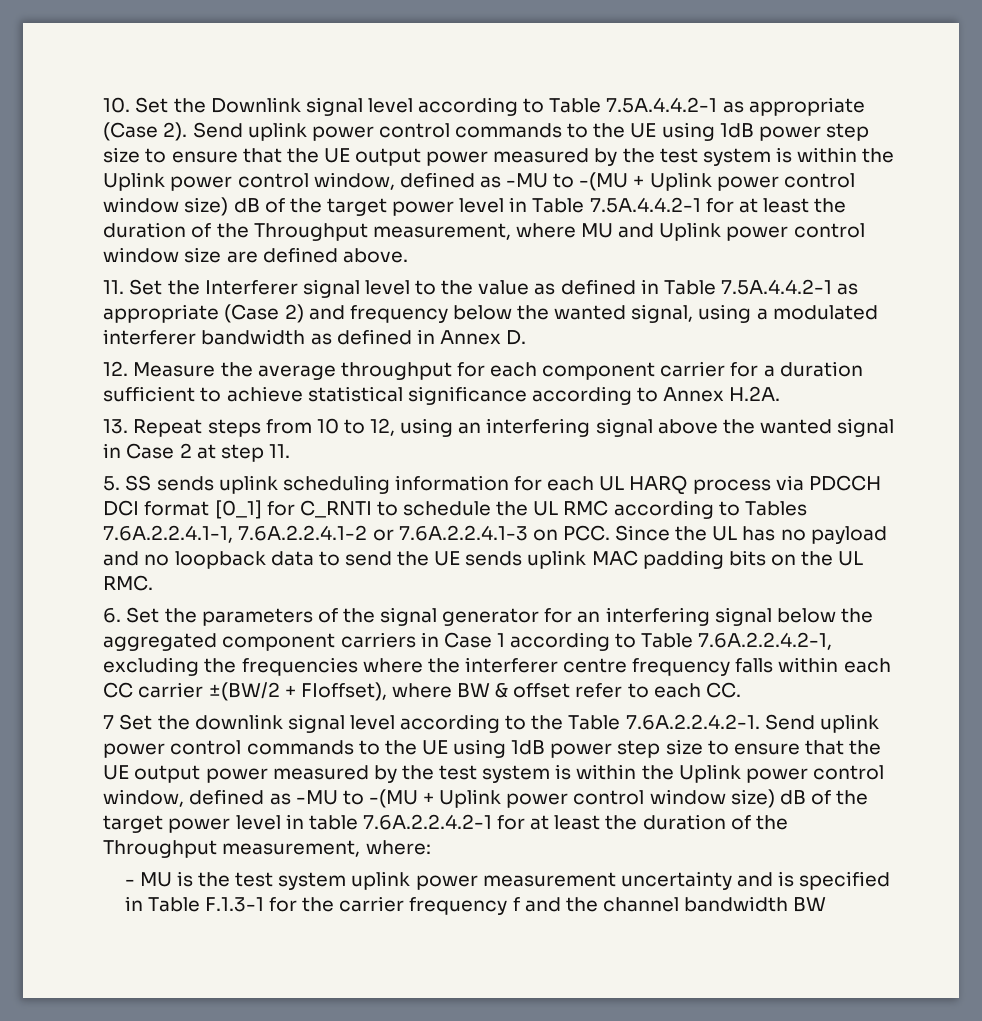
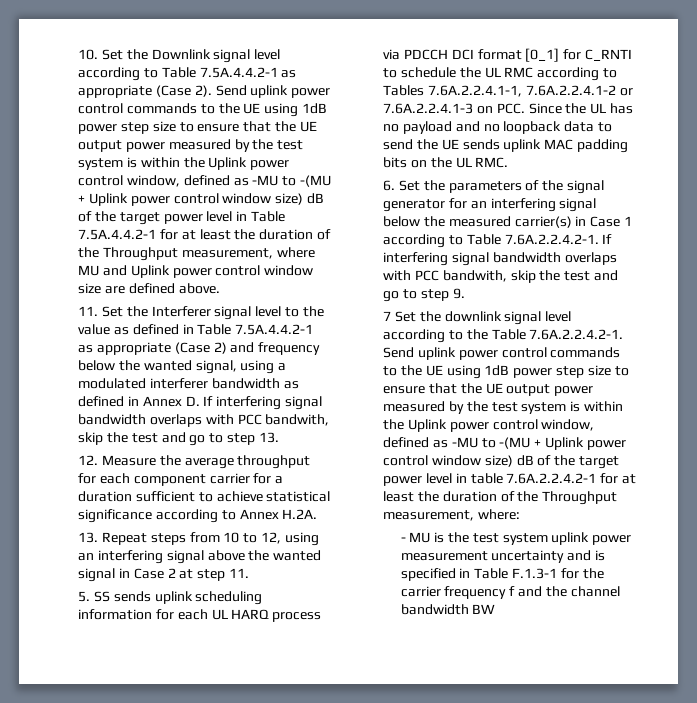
(527, 337) none -> [203,396,322,410] [78,414,330,427] [78,432,279,446] If interfering signal bandwidth overlaps with PCC bandwith, skip the test and go to step 13.
[103,632,416,651] aggregated component carriers -> [448,216,572,228] measured carrier(s)
[698,632,833,650] [103,657,891,676] [103,682,741,701] 7.6A.2.2.4.2-1, excluding the frequencies where the interferer centre frequency falls within each CC carrier ±(BW/2 + FIoffset), where BW & offset refer to each CC. -> [504,234,613,245] [383,252,617,266] [383,270,618,283] [383,288,465,302] 7.6A.2.2.4.2-1. If interfering signal bandwidth overlaps with PCC bandwith, skip the test and go to step 9.

